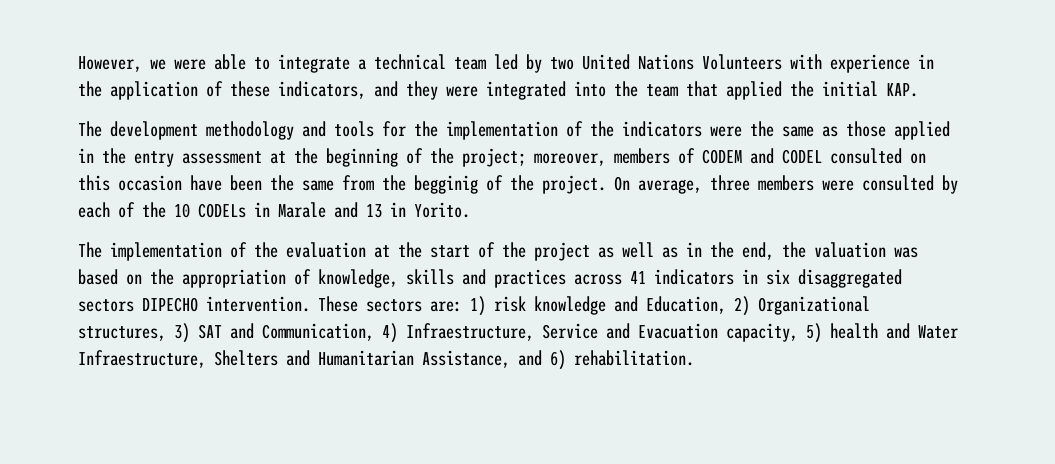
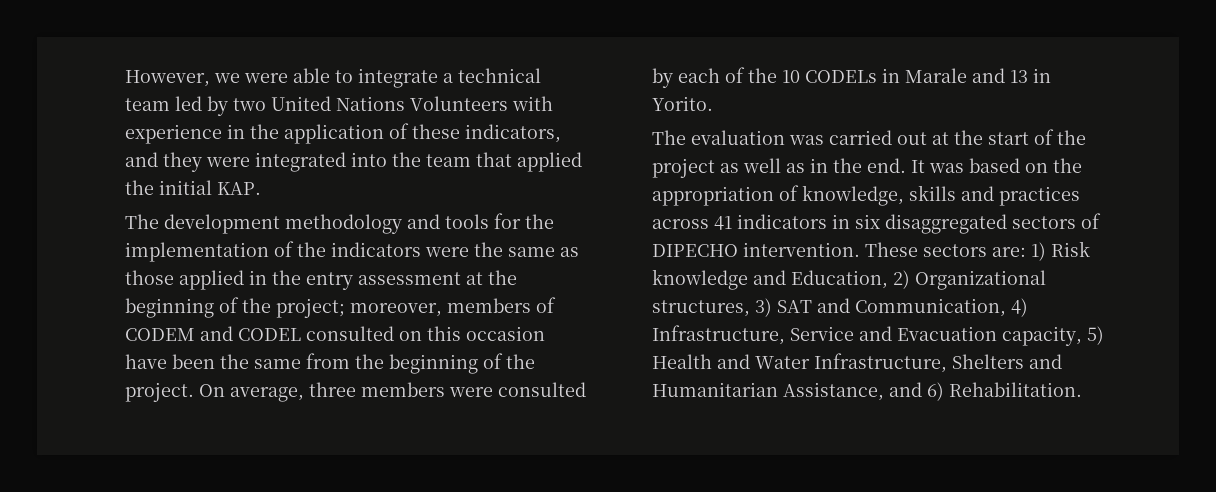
[414,175,479,194] begginig -> [389,354,479,374] beginning
[110,242,367,261] implementation of the evaluation -> [691,130,928,145] evaluation was carried out
[742,242,887,260] end, the valuation -> [867,158,926,173] end. It
(135, 305) none -> [1081,213,1102,229] of
[494,296,527,312] risk -> [1051,241,1091,257] Risk
[406,323,535,341] Infraestructure, -> [652,325,786,345] Infrastructure,
[830,323,879,339] health -> [652,354,713,369] Health
[78,350,207,368] Infraestructure, -> [814,353,948,373] Infrastructure,
[574,350,695,366] rehabilitation. -> [949,382,1083,397] Rehabilitation.

